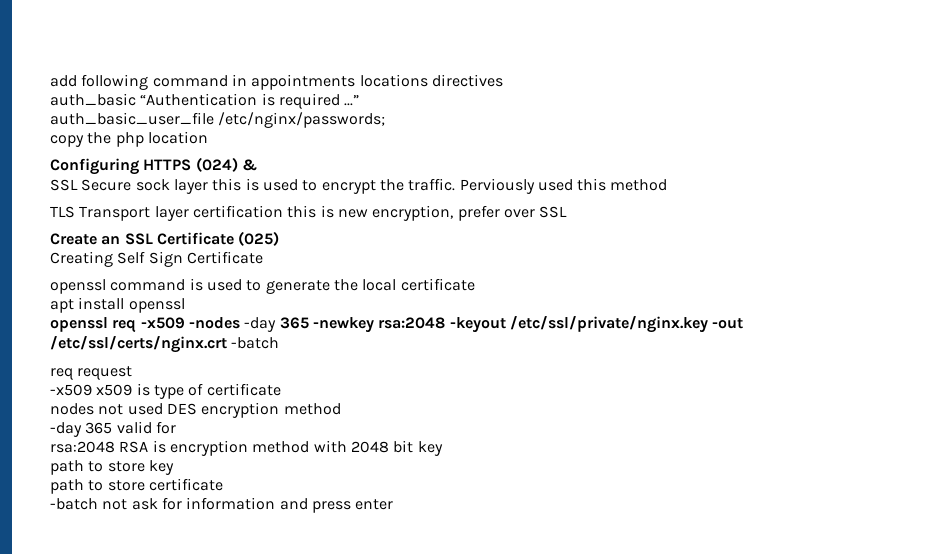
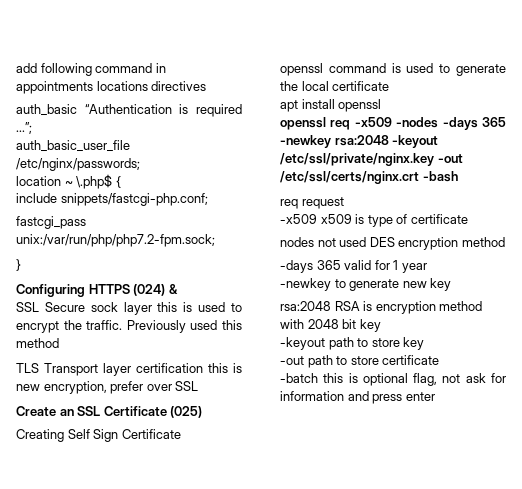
[344,95,360,106] ...” -> [16,122,32,134] ...”;
[50,131,208,147] copy the php location -> [16,174,121,189] [16,193,208,206] [16,216,86,229] [16,234,215,247] [16,259,21,271] location ~ \.php$ { // include snippets/fastcgi-php.conf; // fastcgi_pass unix:/var/run/php/php7.2-fpm.sock; // }
[459,178,535,194] Perviously -> [126,320,186,333] Previously
[244,317,277,332] -day -> [442,117,478,130] -days
[231,337,280,349] -batch -> [422,171,458,182] -bash
[50,422,82,437] -day -> [280,260,313,273] -days
(176, 427) none -> [393,260,427,273] [280,278,452,291] 1 year // -newkey to generate new key
(443, 448) none -> [280,337,325,350] -keyout
(174, 467) none -> [280,356,304,365] -out
(98, 504) none -> [323,373,438,386] this is optional flag,

